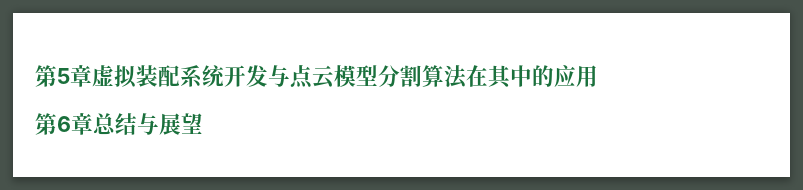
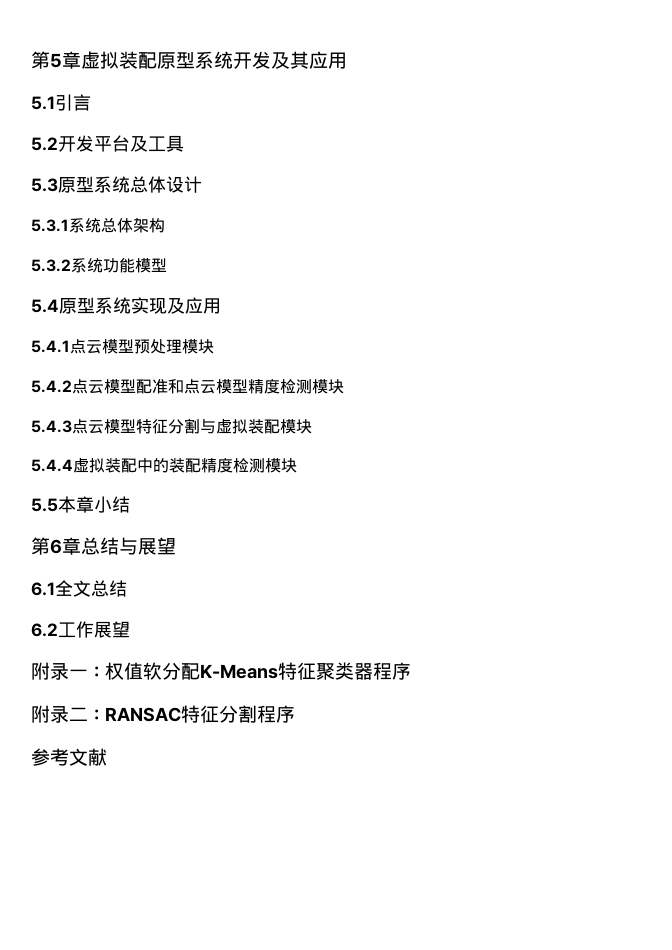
(180, 76) none -> [157,51,195,69] 原型
[268,65,598,89] 与点云模型分割算法在其中的应用 -> [271,51,347,69] [31,94,91,111] [31,135,184,152] [31,176,202,193] [31,218,165,233] [31,258,167,273] [31,297,221,314] [31,339,214,354] [31,379,344,394] [31,418,312,434] [31,457,297,473] [31,496,130,513] 及其应用 // 5.1引言 // 5.2开发平台及工具 // 5.3原型系统总体设计 // 5.3.1系统总体架构 // 5.3.2系统功能模型 // 5.4原型系统实现及应用 // 5.4.1点云模型预处理模块 // 5.4.2点云模型配准和点云模型精度检测模块 // 5.4.3点云模型特征分割与虚拟装配模块 // 5.4.4虚拟装配中的装配精度检测模块 // 5.5本章小结
(203, 123) none -> [31,580,127,597] [31,621,130,638] [31,662,411,680] [31,705,295,723] [31,748,107,766] // 6.1全文总结 // 6.2工作展望 // 附录一：权值软分配K-Means特征聚类器程序 // 附录二：RANSAC特征分割程序 // 参考文献

